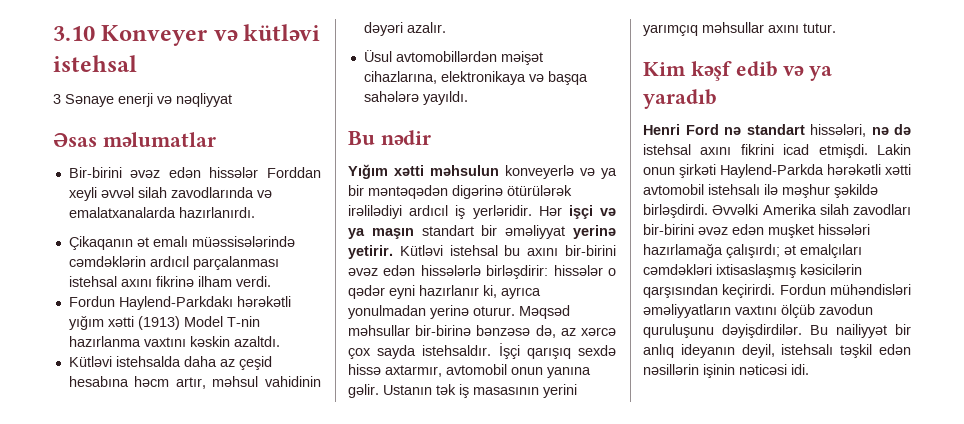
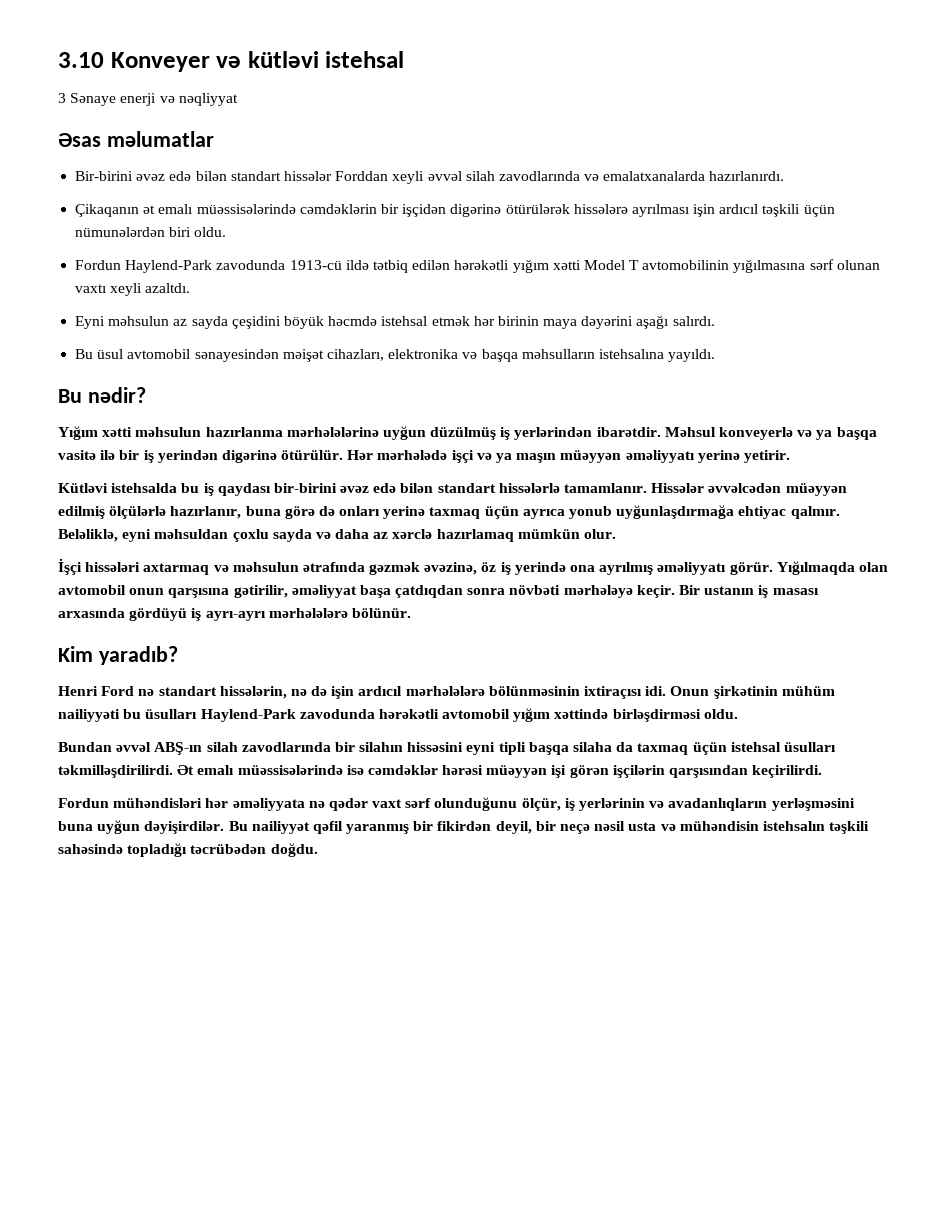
[168,167,201,178] edən -> [169,171,281,181] edə bilən standart
[149,256,279,270] [68,276,271,287] [68,296,291,310] [68,315,260,330] [68,336,280,347] [68,356,272,370] [68,376,321,389] [363,22,446,36] [363,50,543,65] [363,71,588,85] [363,91,419,102] ardıcıl parçalanması istehsal axını fikrinə ilham verdi. // Fordun Haylend-Parkdakı hərəkətli yığım xətti (1913) Model T-nin hazırlanma vaxtını kəskin azaltdı. // Kütləvi istehsalda daha az çeşid hesabına həcm artır, məhsul vahidinin dəyəri azalır. // Üsul avtomobillərdən məişət cihazlarına, elektronikaya və başqa sahələrə -> [380,204,835,217] [75,227,227,237] [75,259,880,273] [75,283,191,296] [75,315,715,329] [75,349,664,362] bir işçidən digərinə ötürülərək hissələrə ayrılması işin ardıcıl təşkili üçün nümunələrdən biri oldu. // Fordun Haylend-Park zavodunda 1913-cü ildə tətbiq edilən hərəkətli yığım xətti Model T avtomobilinin yığılmasına sərf olunan vaxtı xeyli azaltdı. // Eyni məhsulun az sayda çeşidini böyük həcmdə istehsal etmək hər birinin maya dəyərini aşağı salırdı. // Bu üsul avtomobil sənayesindən məişət cihazları, elektronika və başqa məhsulların istehsalına
[380,130,431,145] nədir -> [87,387,146,403] nədir?
[505,165,617,179] [348,185,572,199] [348,205,562,219] konveyerlə və ya bir məntəqədən digərinə ötürülərək irəlilədiyi ardıcıl iş yerləridir. Hər -> [205,426,877,440] [58,450,448,463] hazırlanma mərhələlərinə uyğun düzülmüş iş yerlərindən ibarətdir. Məhsul konveyerlə və ya başqa vasitə ilə bir iş yerindən digərinə ötürülür. Hər mərhələdə
[421,225,566,239] standart bir əməliyyat -> [560,450,695,463] müəyyən əməliyyatı
[399,245,616,256] [348,265,616,279] [348,285,541,299] [348,305,570,319] [348,325,616,338] [348,343,616,359] [348,364,591,378] [348,384,577,398] [643,22,836,36] [643,61,833,81] [643,89,717,109] Kütləvi istehsal bu axını bir-birini əvəz edən hissələrlə birləşdirir: hissələr o qədər eyni hazırlanır ki, ayrıca yonulmadan yerinə oturur. Məqsəd məhsullar bir-birinə bənzəsə də, az xərcə çox sayda istehsaldır. İşçi qarışıq sexdə hissə axtarmır, avtomobil onun yanına gəlir. Ustanın tək iş masasının yerini yarımçıq məhsullar axını tutur. // Kim kəşf edib və ya yaradıb -> [58,483,847,496] [58,505,840,519] [58,529,617,542] [58,558,888,575] [58,585,819,598] [58,608,411,621] [58,646,178,665] // Kütləvi istehsalda bu iş qaydası bir-birini əvəz edə bilən standart hissələrlə tamamlanır. Hissələr əvvəlcədən müəyyən edilmiş ölçülərlə hazırlanır, buna görə də onları yerinə taxmaq üçün ayrıca yonub uyğunlaşdırmağa ehtiyac qalmır. Beləliklə, eyni məhsuldan çoxlu sayda və daha az xərclə hazırlamaq mümkün olur. // İşçi hissələri axtarmaq və məhsulun ətrafında gəzmək əvəzinə, öz iş yerində ona ayrılmış əməliyyatı görür. Yığılmaqda olan avtomobil onun qarşısına gətirilir, əməliyyat başa çatdıqdan sonra növbəti mərhələyə keçir. Bir ustanın iş masası arxasında gördüyü iş ayrı-ayrı mərhələlərə bölünür. // Kim yaradıb?
[810,124,866,137] hissələri, -> [219,686,287,699] hissələrin,
[643,144,911,158] [643,164,911,178] [643,184,878,198] [643,204,911,218] [643,224,870,238] [643,243,862,258] [643,264,862,278] [643,284,911,298] [643,304,873,318] [643,324,911,338] [643,344,911,358] [643,364,809,378] istehsal axını fikrini icad etmişdi. Lakin onun şirkəti Haylend-Parkda hərəkətli xətti avtomobil istehsalı ilə məşhur şəkildə birləşdirdi. Əvvəlki Amerika silah zavodları bir-birini əvəz edən muşket hissələri hazırlamağa çalışırdı; ət emalçıları cəmdəkləri ixtisaslaşmış kəsicilərin qarşısından keçirirdi. Fordun mühəndisləri əməliyyatların vaxtını ölçüb zavodun quruluşunu dəyişdirdilər. Bu nailiyyət bir anlıq ideyanın deyil, istehsalı təşkil edən nəsillərin işinin nəticəsi idi. -> [331,686,835,699] [58,708,738,722] [58,742,836,755] [58,765,823,778] [58,797,855,811] [58,820,870,834] [58,843,318,857] işin ardıcıl mərhələlərə bölünməsinin ixtiraçısı idi. Onun şirkətinin mühüm nailiyyəti bu üsulları Haylend-Park zavodunda hərəkətli avtomobil yığım xəttində birləşdirməsi oldu. // Bundan əvvəl ABŞ-ın silah zavodlarında bir silahın hissəsini eyni tipli başqa silaha da taxmaq üçün istehsal üsulları təkmilləşdirilirdi. Ət emalı müəssisələrində isə cəmdəklər hərəsi müəyyən işi görən işçilərin qarşısından keçirilirdi. // Fordun mühəndisləri hər əməliyyata nə qədər vaxt sərf olunduğunu ölçür, iş yerlərinin və avadanlıqların yerləşməsini buna uyğun dəyişirdilər. Bu nailiyyət qəfil yaranmış bir fikirdən deyil, bir neçə nəsil usta və mühəndisin istehsalın təşkili sahəsində topladığı təcrübədən doğdu.

